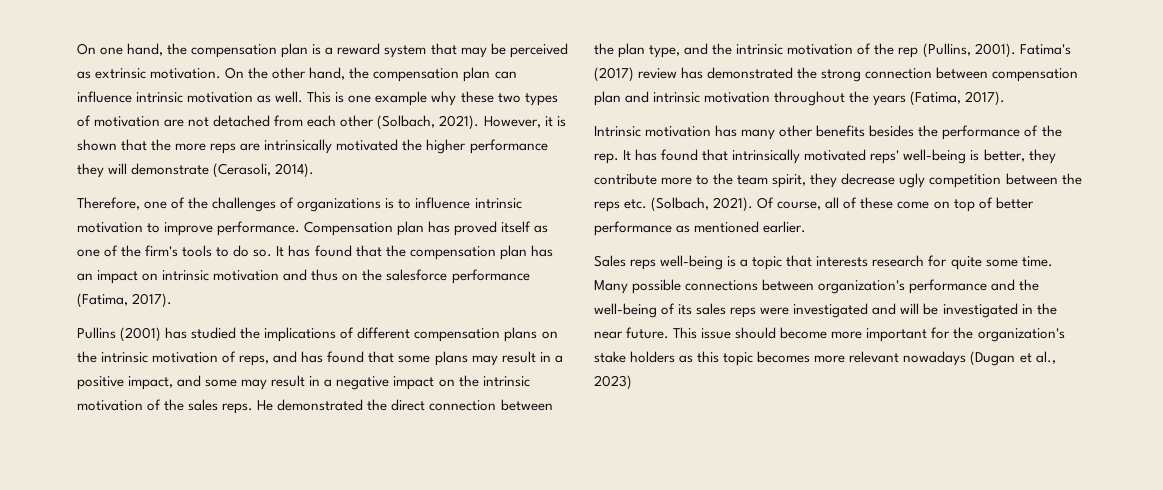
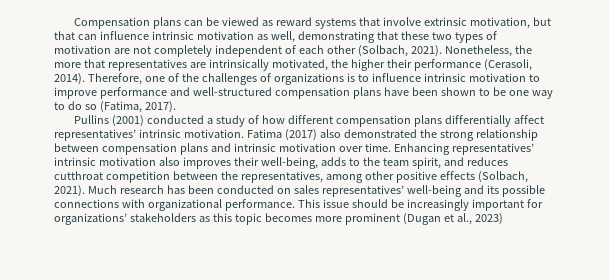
[77,43,568,58] [77,67,491,82] On one hand, the compensation plan is a reward system that may be perceived as extrinsic motivation. On the other hand, the compensation plan -> [74,17,551,29] [54,31,75,40] Compensation plans can be viewed as reward systems that involve extrinsic motivation, but that
[275,91,457,106] well. This is one example why -> [270,31,398,43] well, demonstrating that
[213,115,304,127] detached from -> [153,45,296,57] completely independent of
[483,116,566,128] [77,139,237,154] However, it is shown that the more reps -> [444,45,532,57] [54,59,187,71] Nonetheless, the more that representatives
[336,139,399,151] motivated -> [271,59,328,71] motivated,
[469,139,548,154] [77,163,210,178] performance they will demonstrate -> [386,59,481,71] their performance
(315, 170) // -> (85, 79) none
[217,221,549,236] [77,245,553,260] [77,269,530,284] [77,293,173,308] [77,327,558,342] [77,351,563,366] [77,375,530,390] [77,399,553,414] [594,43,1071,58] [594,67,704,82] performance. Compensation plan has proved itself as one of the firm's tools to do so. It has found that the compensation plan has an impact on intrinsic motivation and thus on the salesforce performance (Fatima, 2017). // Pullins (2001) has studied the implications of different compensation plans on the intrinsic motivation of reps, and has found that some plans may result in a positive impact, and some may result in a negative impact on the intrinsic motivation of the sales reps. He demonstrated the direct connection between the plan type, and the intrinsic motivation of the rep (Pullins, 2001). Fatima's (2017) review has -> [99,87,553,99] [54,101,176,113] [74,115,544,127] [54,129,341,141] performance and well-structured compensation plans have been shown to be one way to do so (Fatima, 2017). // Pullins (2001) conducted a study of how different compensation plans differentially affect representatives’ intrinsic motivation. Fatima (2017) also
[865,68,933,79] connection -> [475,129,538,141] relationship
[594,91,621,106] plan -> [179,143,208,155] plans
[774,91,1006,106] [594,125,1062,140] [594,149,1056,164] [594,173,1082,188] [594,197,1034,212] [594,221,807,236] [594,255,1053,270] [594,279,1040,294] [594,303,1057,318] [594,327,1065,342] [594,351,676,363] throughout the years (Fatima, 2017). // Intrinsic motivation has many other benefits besides the performance of the rep. It has found that intrinsically motivated reps' well-being is better, they contribute more to the team spirit, they decrease ugly competition between the reps etc. (Solbach, 2021). Of course, all of these come on top of better performance as mentioned earlier. // Sales reps well-being is a topic that interests research for quite some time. Many possible connections between organization's performance and the well-being of its sales reps were investigated and will be investigated in the near future. This issue should become more important for the organization's stake holders -> [338,143,534,155] [54,157,508,169] [54,171,528,183] [54,185,545,197] [54,199,543,211] [54,213,196,225] over time. Enhancing representatives’ intrinsic motivation also improves their well-being, adds to the team spirit, and reduces cutthroat competition between the representatives, among other positive effects (Solbach, 2021). Much research has been conducted on sales representatives’ well-being and its possible connections with organizational performance. This issue should be increasingly important for organizations’ stakeholders
[849,351,967,366] relevant nowadays -> [344,213,400,225] prominent

